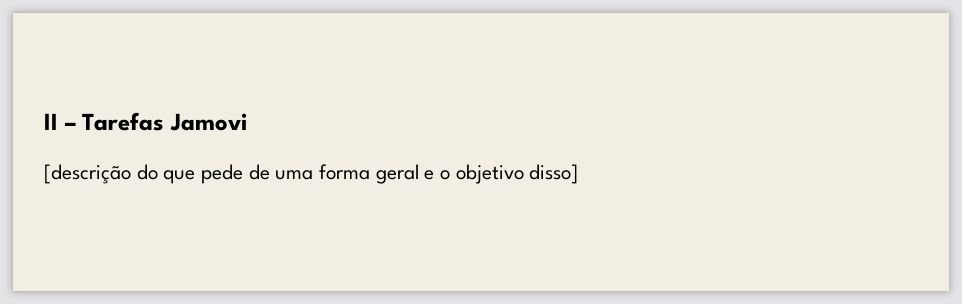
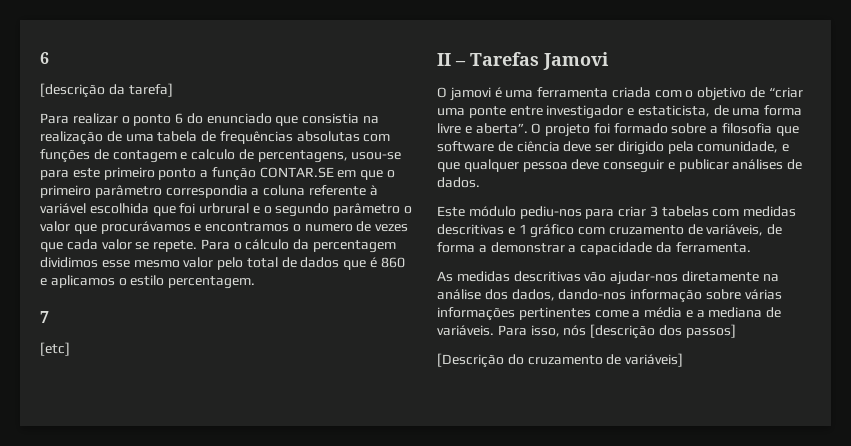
[44,112,247,131] [44,164,579,184] II – Tarefas Jamovi // [descrição do que pede de uma forma geral e o objetivo disso] -> [40,52,49,64] [40,83,173,98] [40,113,380,126] [40,131,391,145] [40,149,402,163] [40,167,396,181] [40,185,378,198] [40,203,413,217] [40,221,409,234] [40,239,397,253] [40,257,405,270] [40,275,256,289] [40,311,49,323] [40,342,70,356] [437,52,609,70] [437,87,803,101] [437,105,803,119] [437,123,799,137] [437,141,790,155] [437,159,803,173] [437,177,480,188] [437,206,797,219] [437,224,783,238] [437,242,751,255] [437,271,779,285] [437,289,782,303] [437,307,782,321] [437,324,736,339] [437,353,684,368] 6 // [descrição da tarefa] // Para realizar o ponto 6 do enunciado que consistia na realização de uma tabela de frequências absolutas com funções de contagem e calculo de percentagens, usou-se para este primeiro ponto a função CONTAR.SE em que o primeiro parâmetro correspondia a coluna referente à variável escolhida que foi urbrural e o segundo parâmetro o valor que procurávamos e encontramos o numero de vezes que cada valor se repete. Para o cálculo da percentagem dividimos esse mesmo valor pelo total de dados que é 860 e aplicamos o estilo percentagem. // 7 // [etc] // II – Tarefas Jamovi // O jamovi é uma ferramenta criada com o objetivo de “criar uma ponte entre investigador e estaticista, de uma forma livre e aberta”. O projeto foi formado sobre a filosofia que software de ciência deve ser dirigido pela comunidade, e que qualquer pessoa deve conseguir e publicar análises de dados. // Este módulo pediu-nos para criar 3 tabelas com medidas descritivas e 1 gráfico com cruzamento de variáveis, de forma a demonstrar a capacidade da ferramenta. // As medidas descritivas vão ajudar-nos diretamente na análise dos dados, dando-nos informação sobre várias informações pertinentes come a média e a mediana de variáveis. Para isso, nós [descrição dos passos] // [Descrição do cruzamento de variáveis]

